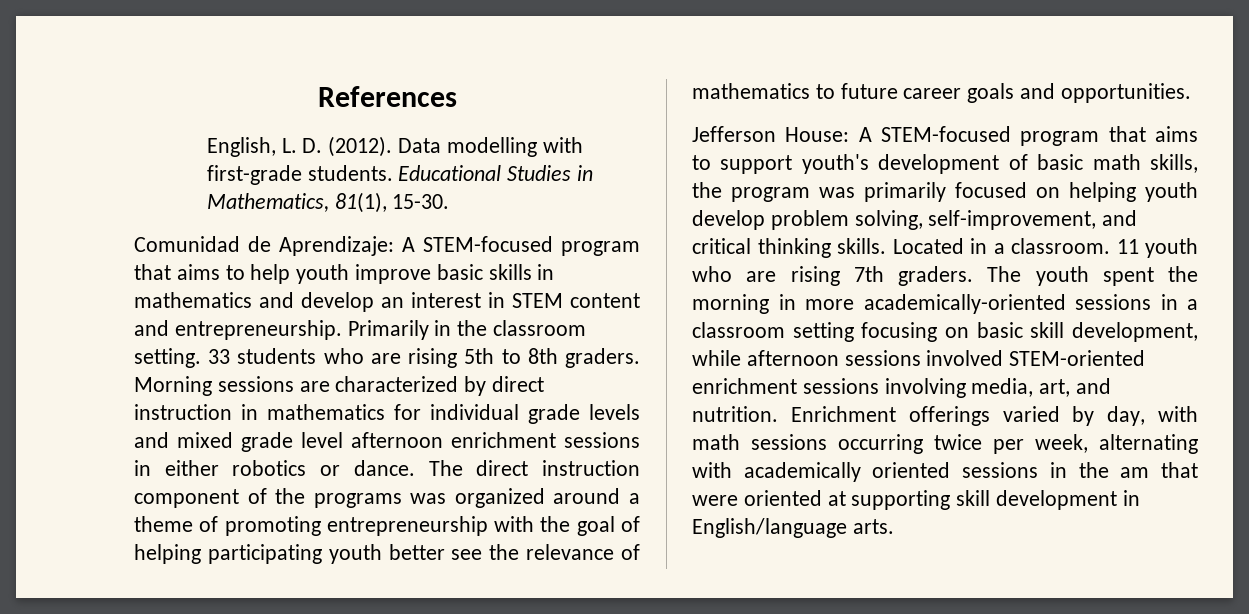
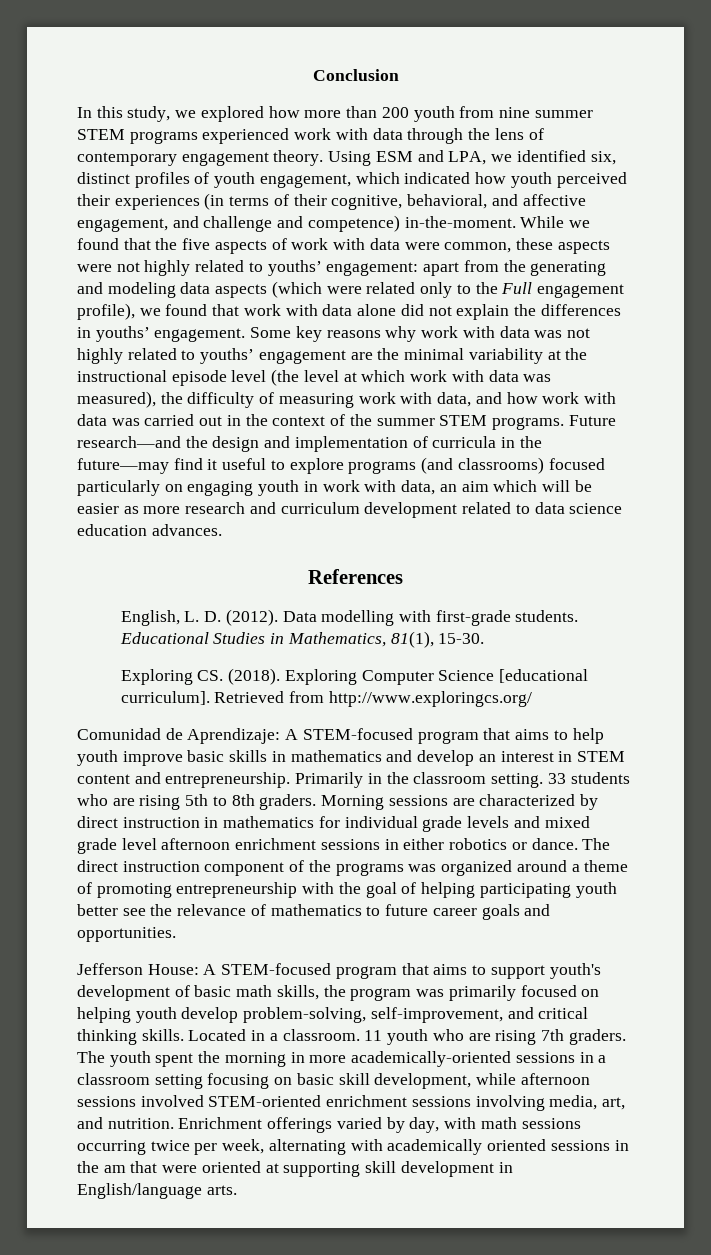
(317, 96) none -> [312,69,399,81] [77,106,593,122] [77,128,544,144] [77,150,616,166] [77,172,627,188] [77,193,586,210] [77,215,591,232] [77,238,610,254] [77,260,607,276] [77,281,624,298] [77,303,621,320] [77,326,590,342] [77,348,588,364] [77,369,552,386] [77,391,616,408] [77,414,616,430] [77,436,542,452] [77,457,605,474] [77,480,592,496] [77,502,623,518] [77,524,222,536] Conclusion // In this study, we explored how more than 200 youth from nine summer STEM programs experienced work with data through the lens of contemporary engagement theory. Using ESM and LPA, we identified six, distinct profiles of youth engagement, which indicated how youth perceived their experiences (in terms of their cognitive, behavioral, and affective engagement, and challenge and competence) in-the-moment. While we found that the five aspects of work with data were common, these aspects were not highly related to youths’ engagement: apart from the generating and modeling data aspects (which were related only to the Full engagement profile), we found that work with data alone did not explain the differences in youths’ engagement. Some key reasons why work with data was not highly related to youths’ engagement are the minimal variability at the instructional episode level (the level at which work with data was measured), the difficulty of measuring work with data, and how work with data was carried out in the context of the summer STEM programs. Future research—and the design and implementation of curricula in the future—may find it useful to explore programs (and classrooms) focused particularly on engaging youth in work with data, an aim which will be easier as more research and curriculum development related to data science education advances. //
(450, 201) none -> [120,668,589,685] [120,691,532,707] // Exploring CS. (2018). Exploring Computer Science [educational curriculum]. Retrieved from http://www.exploringcs.org/
[770,210,923,230] problem solving, -> [243,1007,367,1023] problem-solving,

